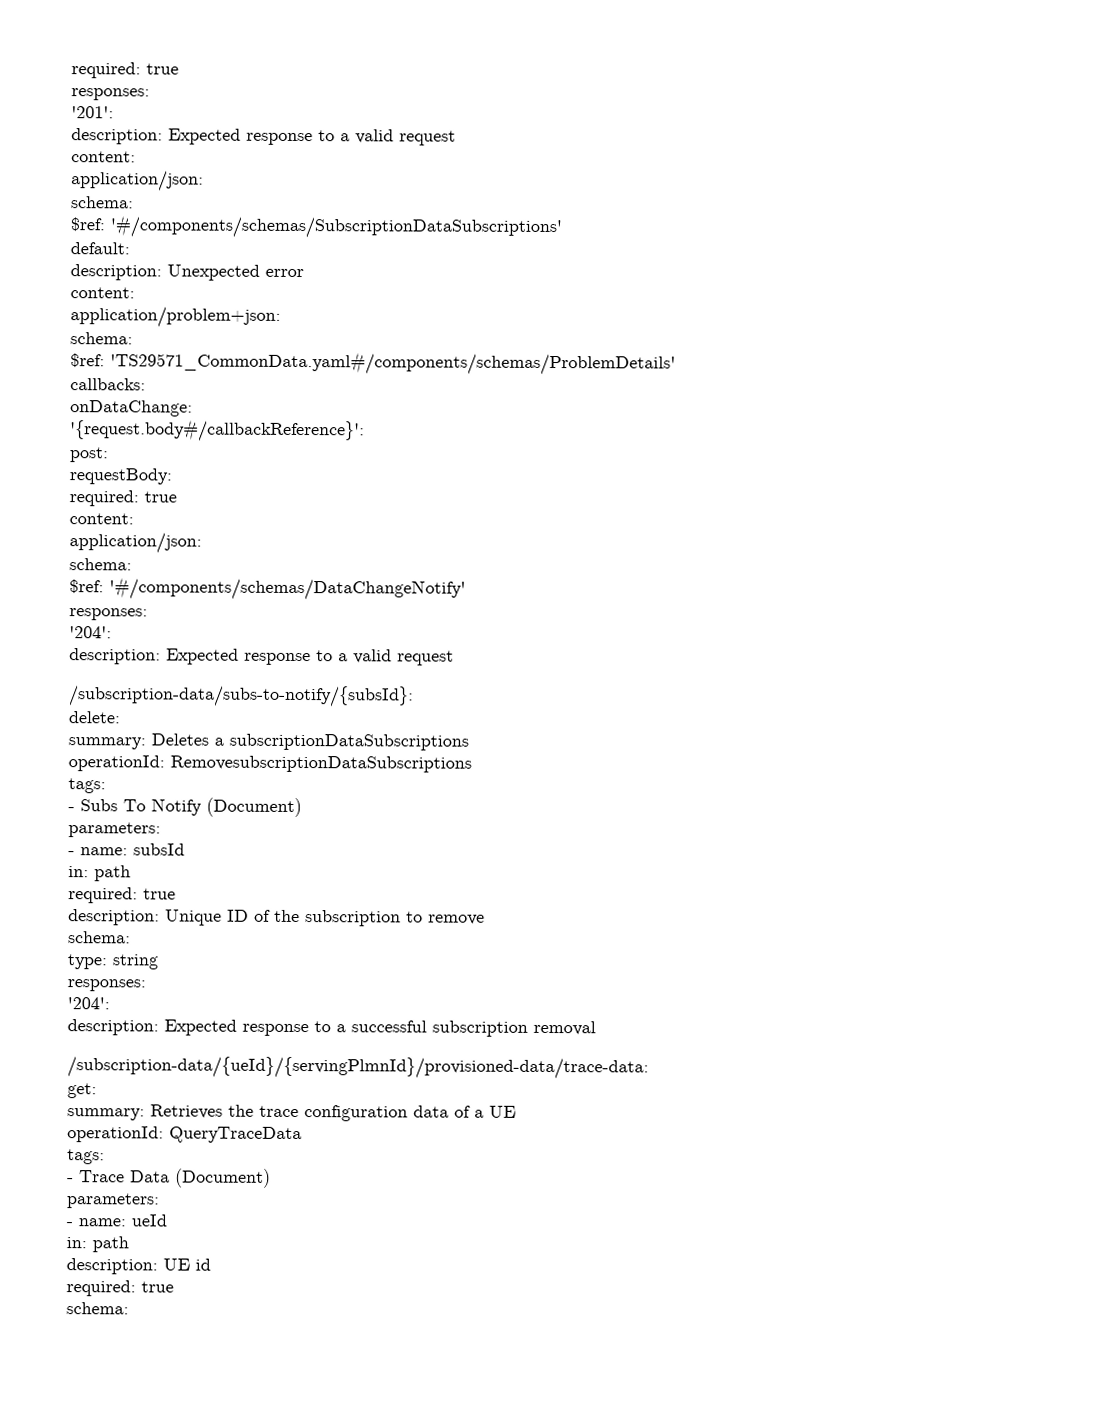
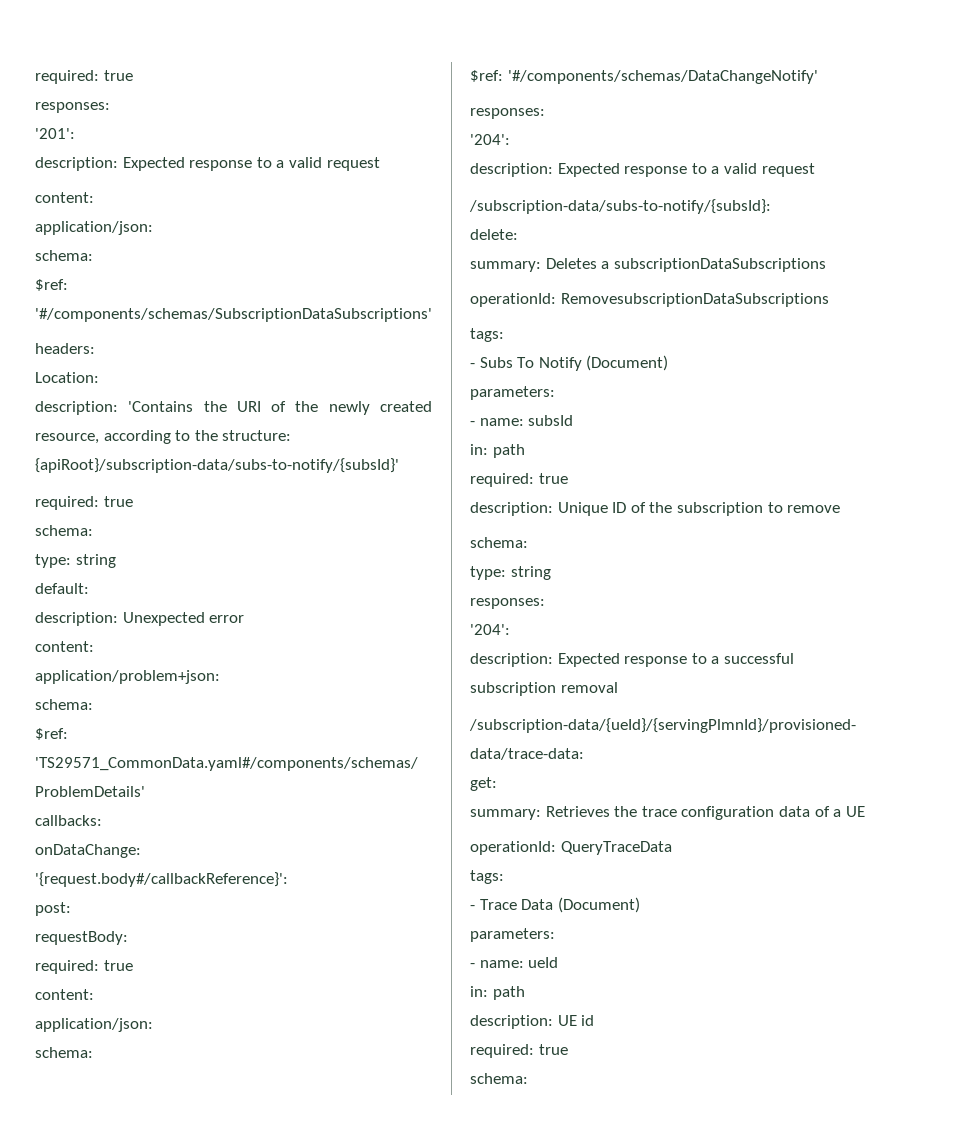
(562, 227) none -> [35,343,95,354] [35,372,99,383] [35,401,432,415] [35,430,292,444] [35,458,399,473] [35,496,133,510] [35,525,93,536] [35,554,116,568] // headers: // Location: // description: 'Contains the URI of the newly created resource, according to the structure: {apiRoot}/subscription-data/subs-to-notify/{subsId}' // required: true // schema: // type: string

